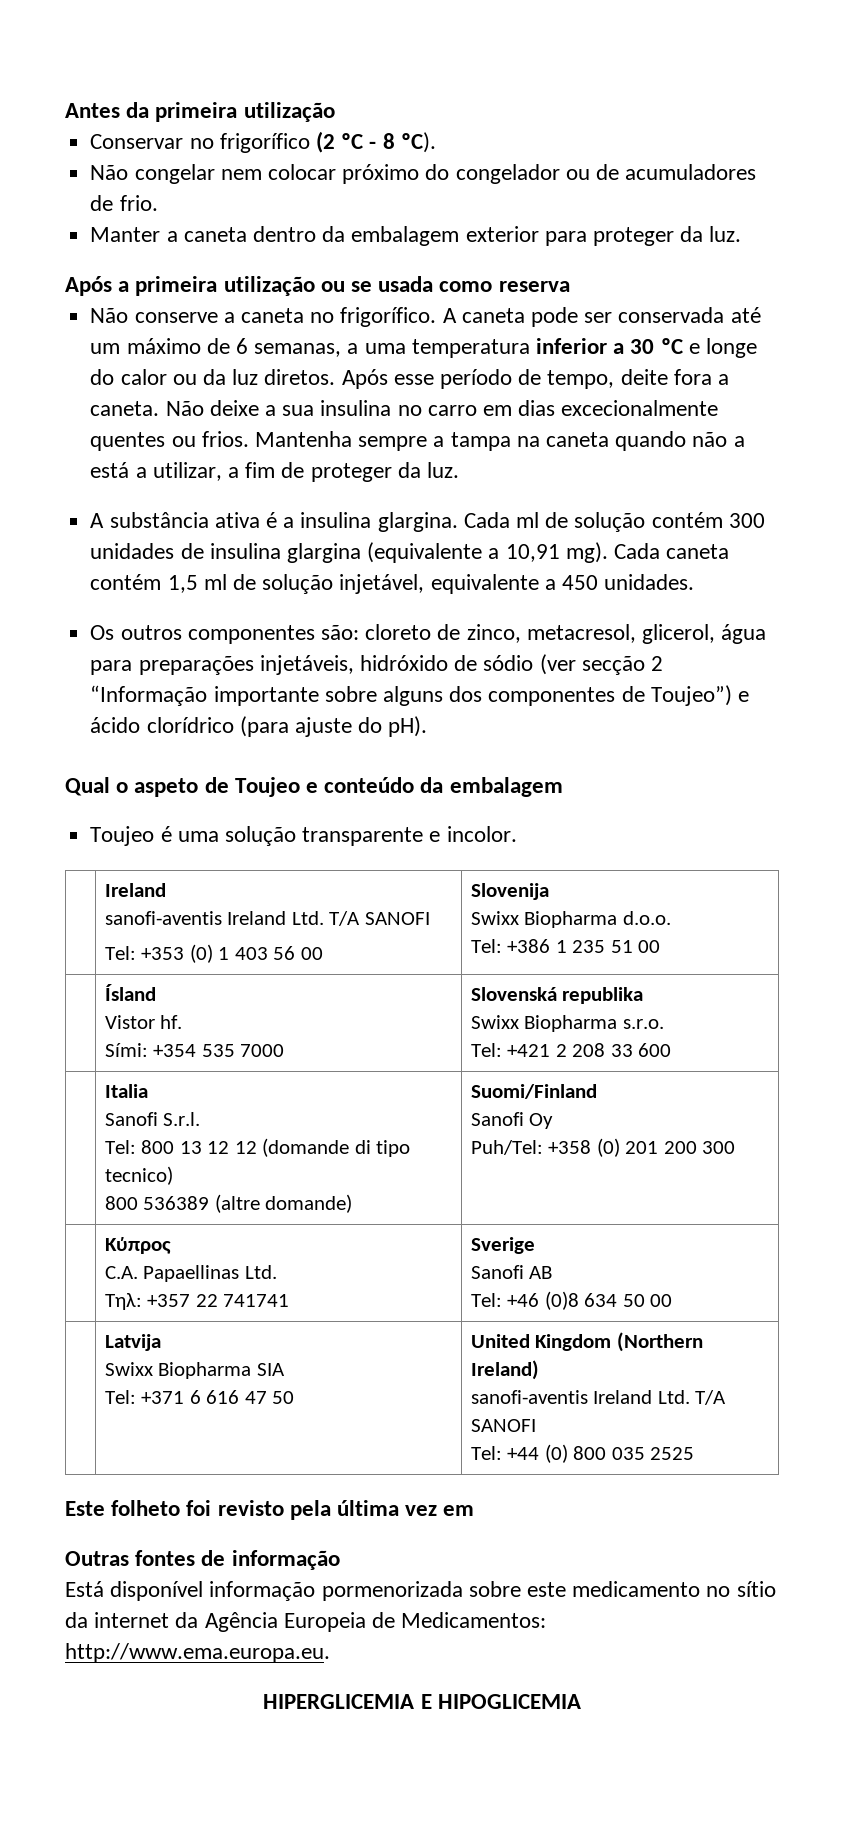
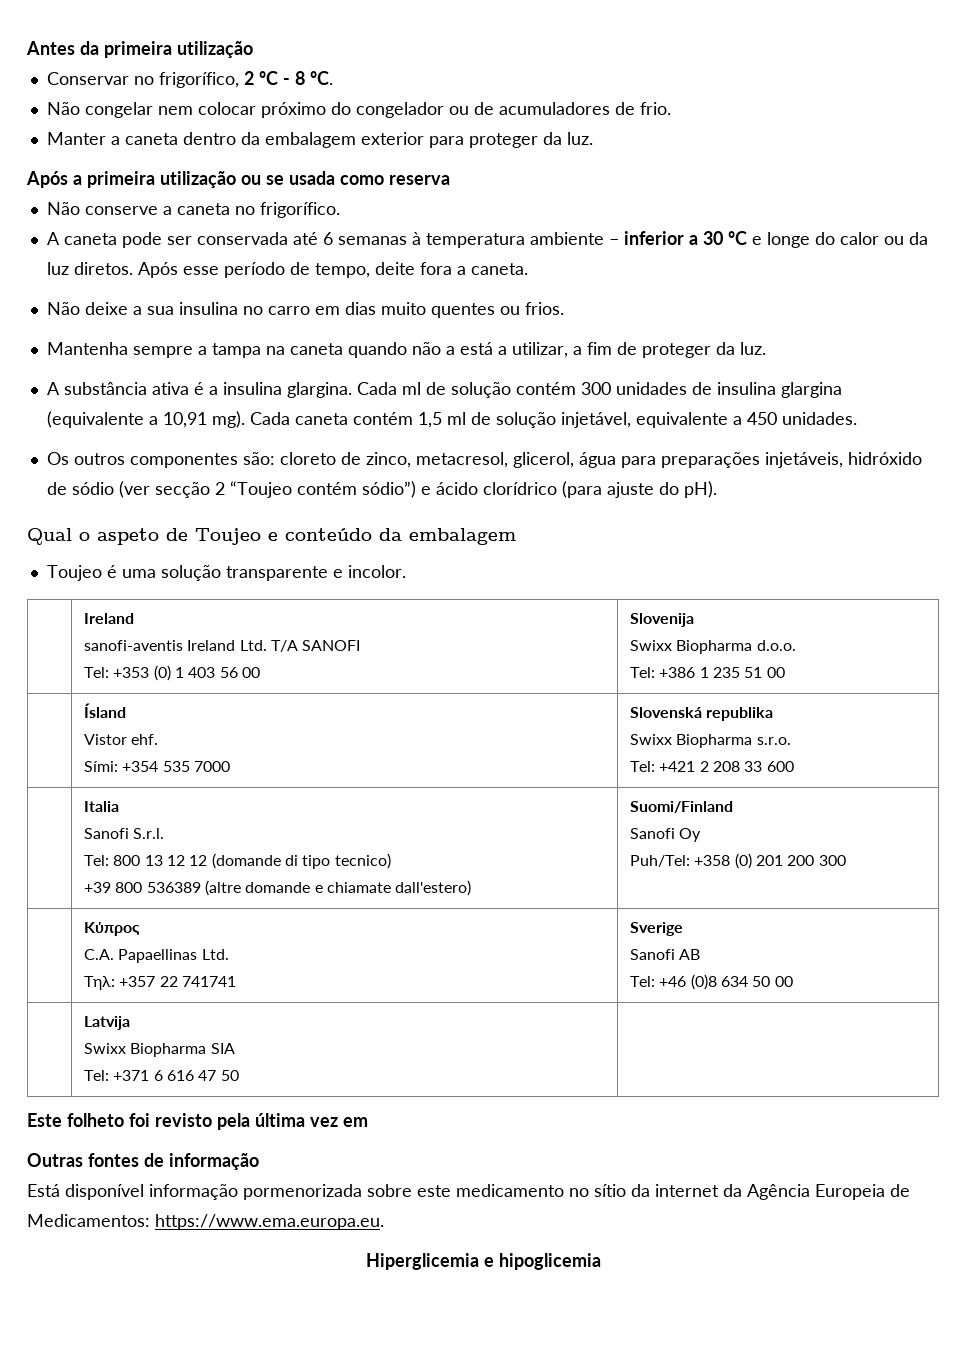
[219,131,335,153] frigorífico (2 -> [158,71,254,88] frigorífico, 2
[400,132,436,153] ºC). -> [309,71,333,85] ºC.
(437, 317) none -> (340, 210) //
[90,338,530,358] um máximo de 6 semanas, a uma temperatura -> [322,232,619,248] 6 semanas à temperatura ambiente –
(160, 408) none -> (528, 269) //
[561,400,719,416] excecionalmente -> [380,302,426,315] muito
(249, 439) none -> (564, 308) //
[90,685,732,706] “Informação importante sobre alguns dos componentes de Toujeo”) -> [229,481,416,498] “Toujeo contém sódio”)
[160,1015,183,1029] hf. -> [131,734,159,745] ehf.
(173, 1175) none -> [83,882,111,893] +39
[265,1194,353,1213] domande) -> [245,880,472,896] domande e chiamate dall'estero)
[470,1332,703,1352] [470,1360,539,1380] [470,1390,727,1405] [470,1419,536,1432] [470,1444,695,1463] United Kingdom (Northern Ireland) // sanofi-aventis Ireland Ltd. T/A SANOFI // Tel: +44 (0) 800 035 2525 -> (239, 1075) none
[65,1643,330,1663] [263,1694,581,1709] http://www.ema.europa.eu. // HIPERGLICEMIA E HIPOGLICEMIA -> [155,1214,384,1230] [365,1253,601,1270] https://www.ema.europa.eu. // Hiperglicemia e hipoglicemia

